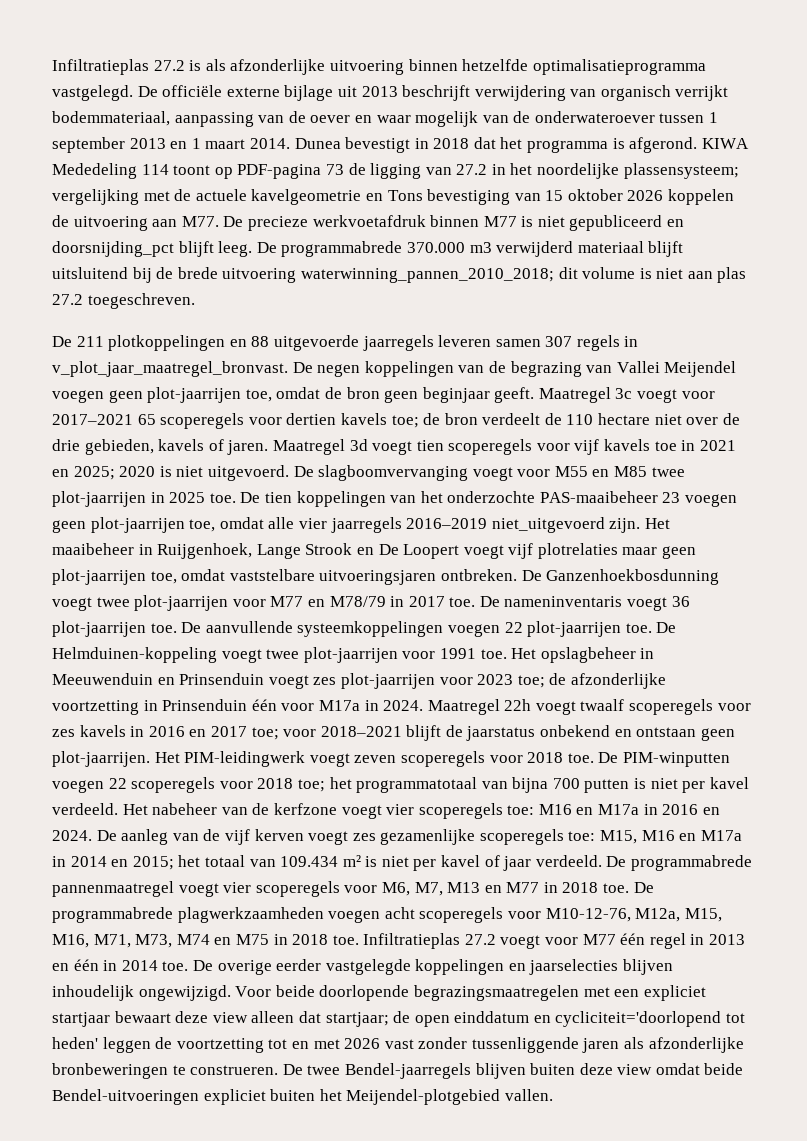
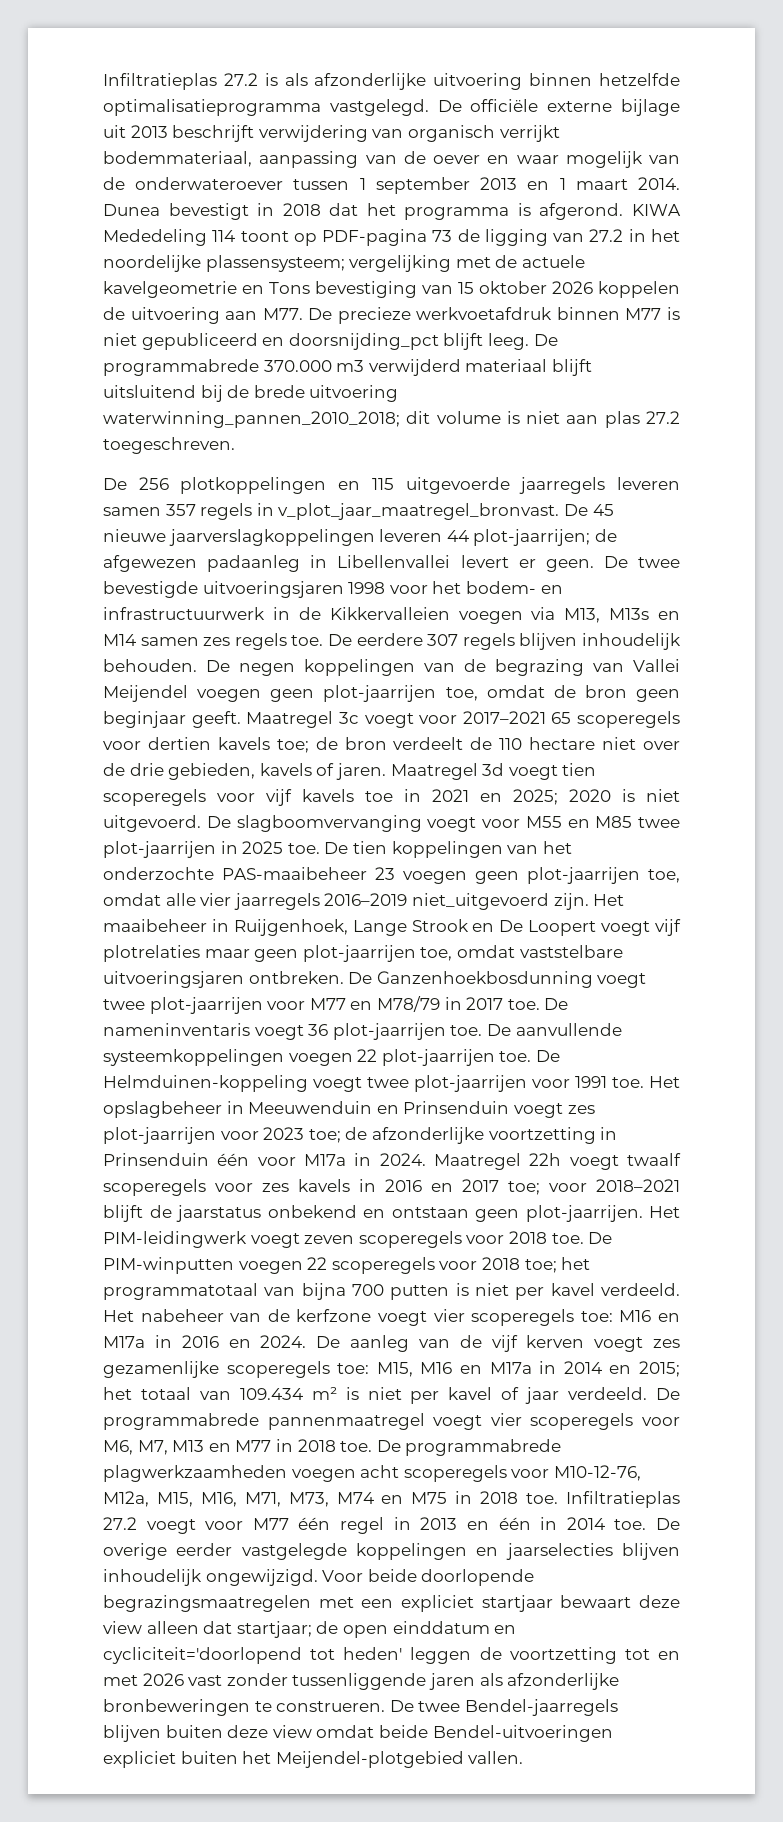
[76,336,104,347] 211 -> [138,477,169,490] 256
[251,336,270,347] 88 -> [371,478,394,490] 115
[545,336,573,347] 307 -> [165,504,196,516] 357
(313, 367) none -> [592,504,614,516] [103,529,617,546] [103,555,680,572] [103,581,563,598] [103,607,680,624] [103,633,682,650] [103,659,230,672] 45 nieuwe jaarverslagkoppelingen leveren 44 plot-jaarrijen; de afgewezen padaanleg in Libellenvallei levert er geen. De twee bevestigde uitvoeringsjaren 1998 voor het bodem- en infrastructuurwerk in de Kikkervalleien voegen via M13, M13s en M14 samen zes regels toe. De eerdere 307 regels blijven inhoudelijk behouden. De

